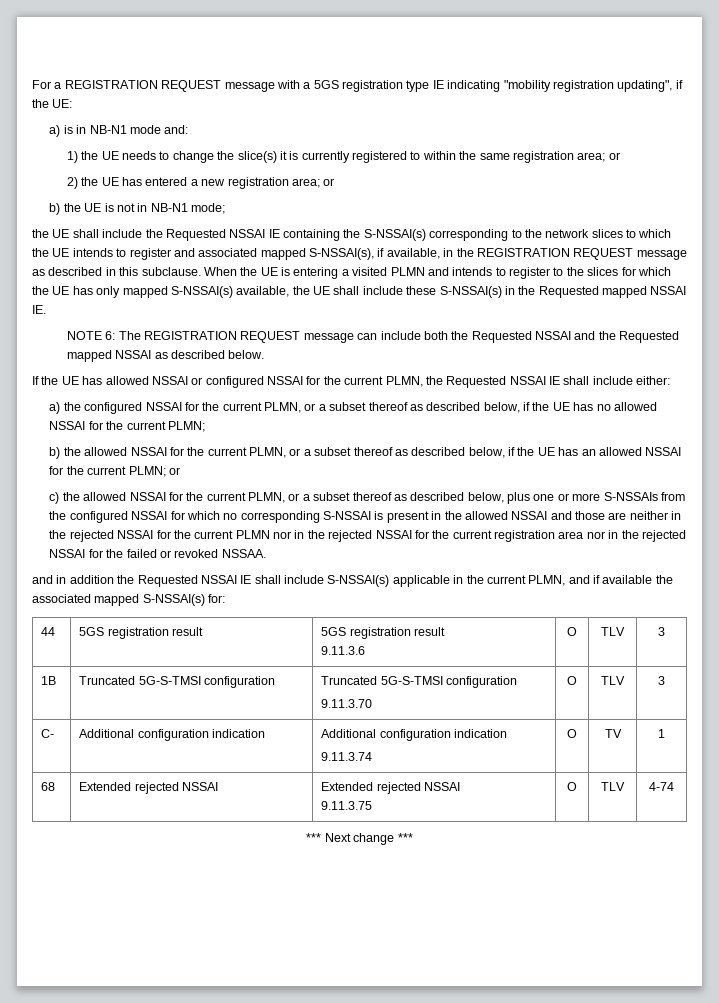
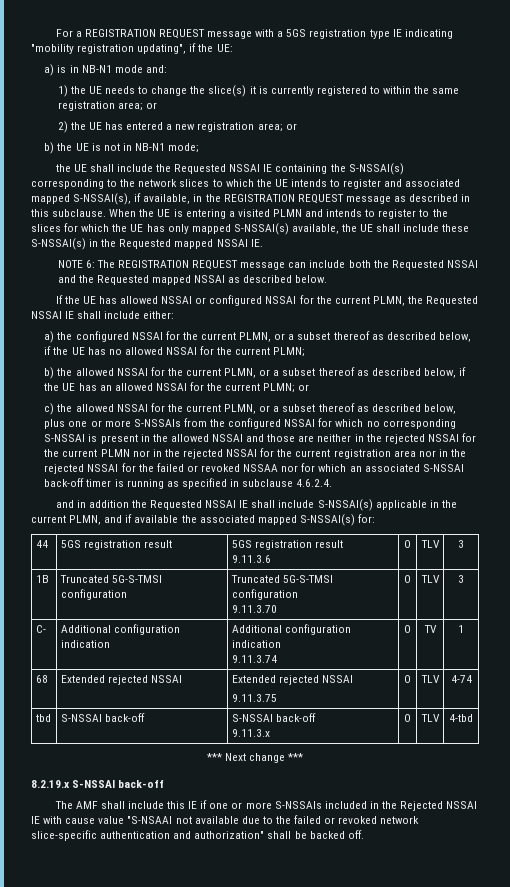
[221,549,266,558] NSSAA. -> [243,463,464,472] [44,478,333,489] NSSAA nor for which an associated S-NSSAI back-off timer is running as specified in subclause 4.6.2.4.
[306,833,413,845] // *** Next change *** -> [35,714,51,722] [60,713,145,722] [231,713,316,722] [231,729,270,737] [404,714,411,722] [420,714,440,722] [449,714,473,722] [206,753,304,763] [31,780,165,788] [54,800,478,811] [31,815,420,824] [31,830,364,841] // tbd | S-NSSAI back-off | S-NSSAI back-off // 9.11.3.x | O | TLV | 4-tbd // *** Next change *** // 8.2.19.x S-NSSAI back-off // The AMF shall include this IE if one or more S-NSSAIs included in the Rejected NSSAI IE with cause value "S-NSAAI not available due to the failed or revoked network slice-specific authentication and authorization" shall be backed off.

